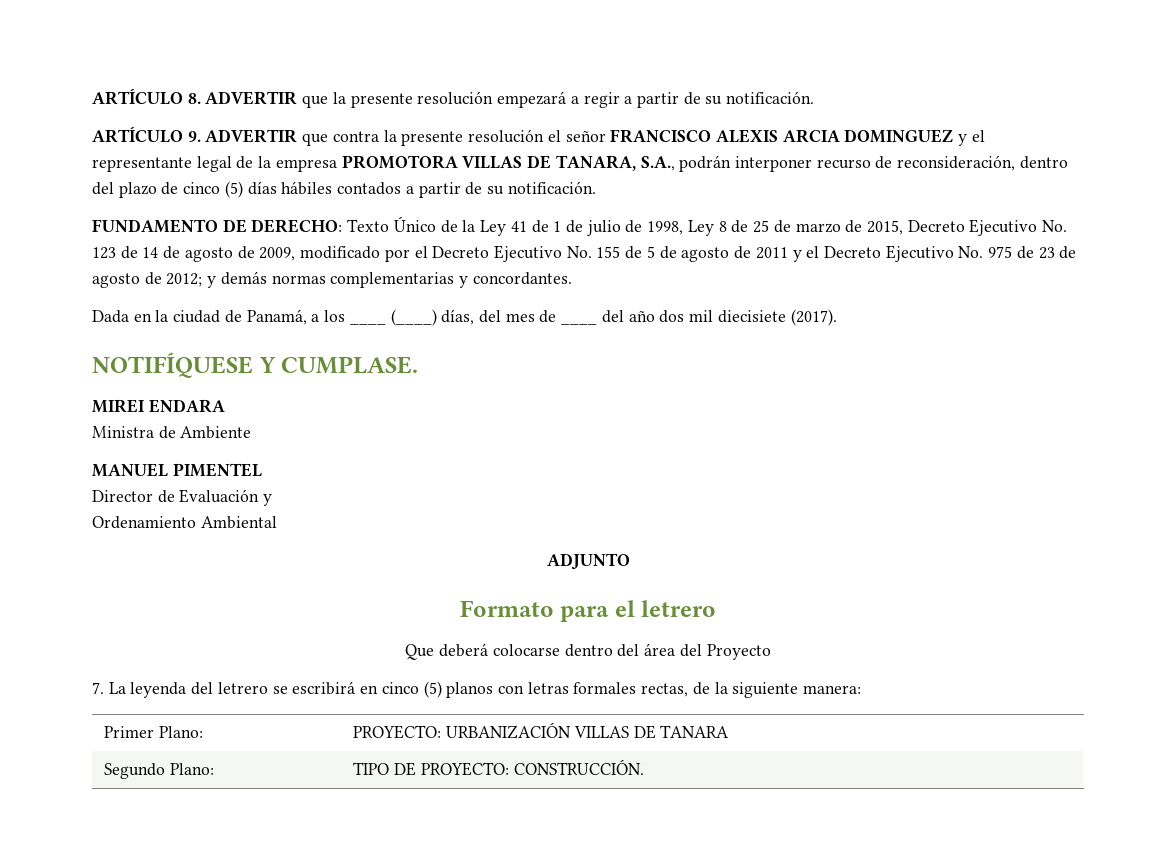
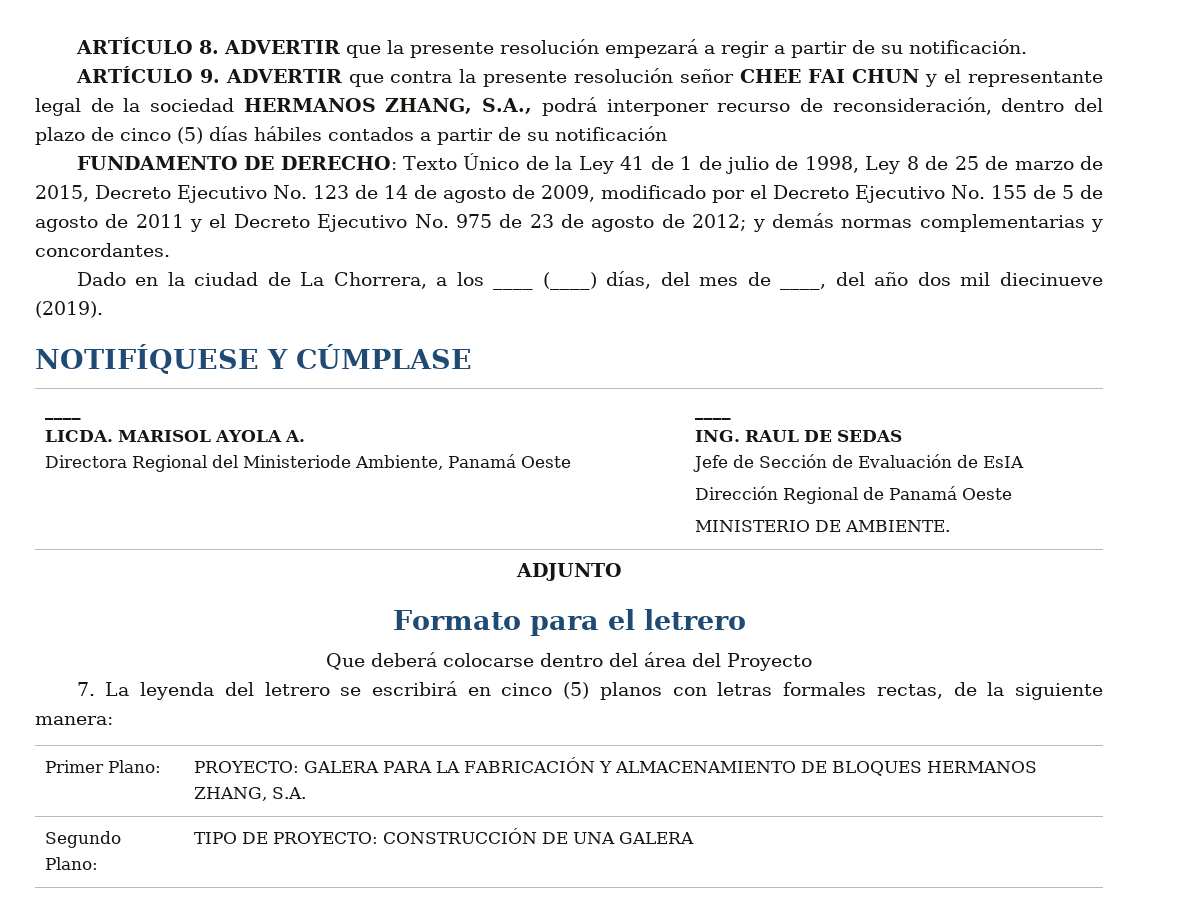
[547,129,954,143] el señor FRANCISCO ALEXIS ARCIA DOMINGUEZ -> [680,69,920,83] señor CHEE FAI CHUN
[275,155,732,172] empresa PROMOTORA VILLAS DE TANARA, S.A., podrán -> [150,97,597,116] sociedad HERMANOS ZHANG, S.A., podrá
[507,181,596,194] notificación. -> [555,126,667,141] notificación
[92,310,129,323] Dada -> [76,272,126,286] Dado
[246,309,307,325] Panamá, -> [300,272,427,289] La Chorrera,
[561,322,598,325] ____ -> [780,284,827,290] ____,
[717,309,837,326] diecisiete (2017). -> [999,272,1103,286] [35,301,103,318] diecinueve (2019).
[281,356,419,374] [92,399,225,413] [92,426,252,439] [92,463,262,477] [92,489,273,506] [92,516,277,529] CUMPLASE. // MIREI ENDARA // Ministra de Ambiente // MANUEL PIMENTEL // Director de Evaluación y // Ordenamiento Ambiental -> [296,344,472,369] [44,416,81,420] [44,430,305,442] [44,454,571,472] [694,416,731,420] [694,430,902,442] [692,454,1024,472] [694,486,1012,504] [694,520,950,532] CÚMPLASE // ____ // LICDA. MARISOL AYOLA A. // Directora Regional del Ministeriode Ambiente, Panamá Oeste | ____ // ING. RAUL DE SEDAS // Jefe de Sección de Evaluación de EsIA // Dirección Regional de Panamá Oeste // MINISTERIO DE AMBIENTE.
[446,722,730,739] URBANIZACIÓN VILLAS DE TANARA -> [303,757,1037,776] [193,787,306,801] GALERA PARA LA FABRICACIÓN Y ALMACENAMIENTO DE BLOQUES HERMANOS ZHANG, S.A.
[513,759,644,775] CONSTRUCCIÓN. -> [382,828,694,844] CONSTRUCCIÓN DE UNA GALERA

